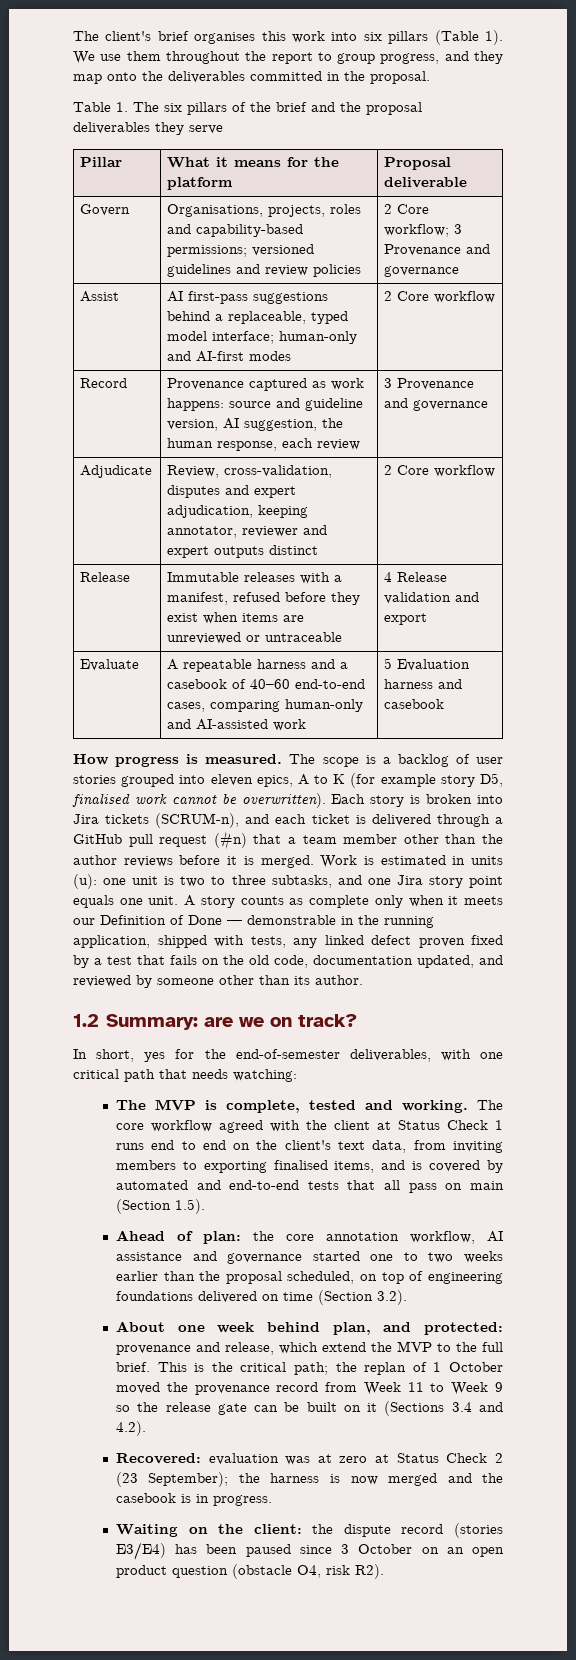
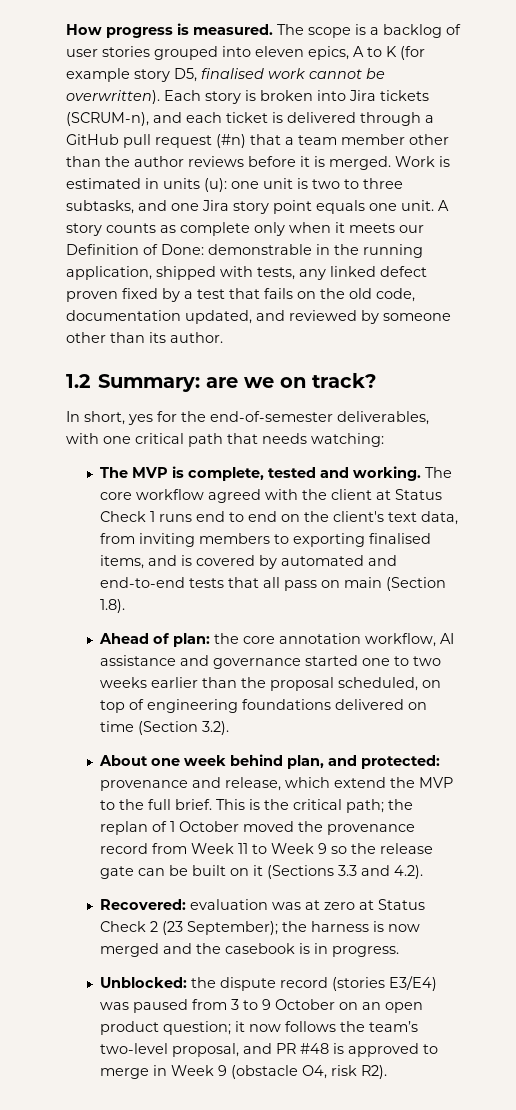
[73,30,503,45] [73,51,504,64] [73,71,430,84] [73,102,422,115] [73,122,223,135] [80,157,123,167] [167,157,340,168] [167,177,234,190] [384,157,452,170] [384,177,468,188] [80,204,131,216] [167,204,362,217] [167,224,304,237] [167,244,315,257] [167,264,362,277] [384,204,430,214] [384,224,463,237] [384,244,491,256] [384,266,460,277] [80,291,120,302] [167,291,329,304] [167,311,349,324] [167,331,358,344] [167,351,292,362] [384,291,496,303] [80,378,128,388] [167,378,365,391] [167,398,364,411] [167,418,344,431] [167,438,361,451] [384,378,475,390] [384,398,489,411] [80,465,153,478] [167,465,333,478] [167,485,297,498] [167,505,309,518] [167,525,328,538] [167,545,319,558] [384,465,496,477] [80,572,131,582] [167,572,343,584] [167,592,361,605] [167,612,305,624] [167,632,343,644] [384,572,448,582] [384,592,480,604] [384,613,428,625] [80,659,140,671] [167,659,349,672] [167,679,366,689] [167,699,364,712] [167,719,307,731] [384,658,471,671] [384,679,463,689] [384,699,445,709] The client's brief organises this work into six pillars (Table 1). We use them throughout the report to group progress, and they map onto the deliverables committed in the proposal. // Table 1. The six pillars of the brief and the proposal deliverables they serve // Pillar | What it means for the platform | Proposal deliverable // Govern | Organisations, projects, roles and capability-based permissions; versioned guidelines and review policies | 2 Core workflow; 3 Provenance and governance // Assist | AI first-pass suggestions behind a replaceable, typed model interface; human-only and AI-first modes | 2 Core workflow // Record | Provenance captured as work happens: source and guideline version, AI suggestion, the human response, each review | 3 Provenance and governance // Adjudicate | Review, cross-validation, disputes and expert adjudication, keeping annotator, reviewer and expert outputs distinct | 2 Core workflow // Release | Immutable releases with a manifest, refused before they exist when items are unreviewed or untraceable | 4 Release validation and export // Evaluate | A repeatable harness and a casebook of 40–60 end-to-end cases, comparing human-only and AI-assisted work | 5 Evaluation harness and casebook // -> (66, 29) none
[188,915,242,925] Done — -> [161,244,204,255] Done:
[174,1199,205,1214] 1.5). -> [100,599,126,613] 1.8).
[451,1402,472,1412] 3.4 -> [338,865,358,876] 3.3
[115,1524,302,1537] Waiting on the client: -> [100,977,188,988] Unblocked:
[175,1544,350,1557] has been paused since 3 -> [100,999,272,1013] was paused from 3 to 9
[171,1566,228,1578] question -> [163,1021,419,1035] [100,1043,439,1057] [100,1065,228,1079] question; it now follows the team’s two-level proposal, and PR #48 is approved to merge in Week 9

